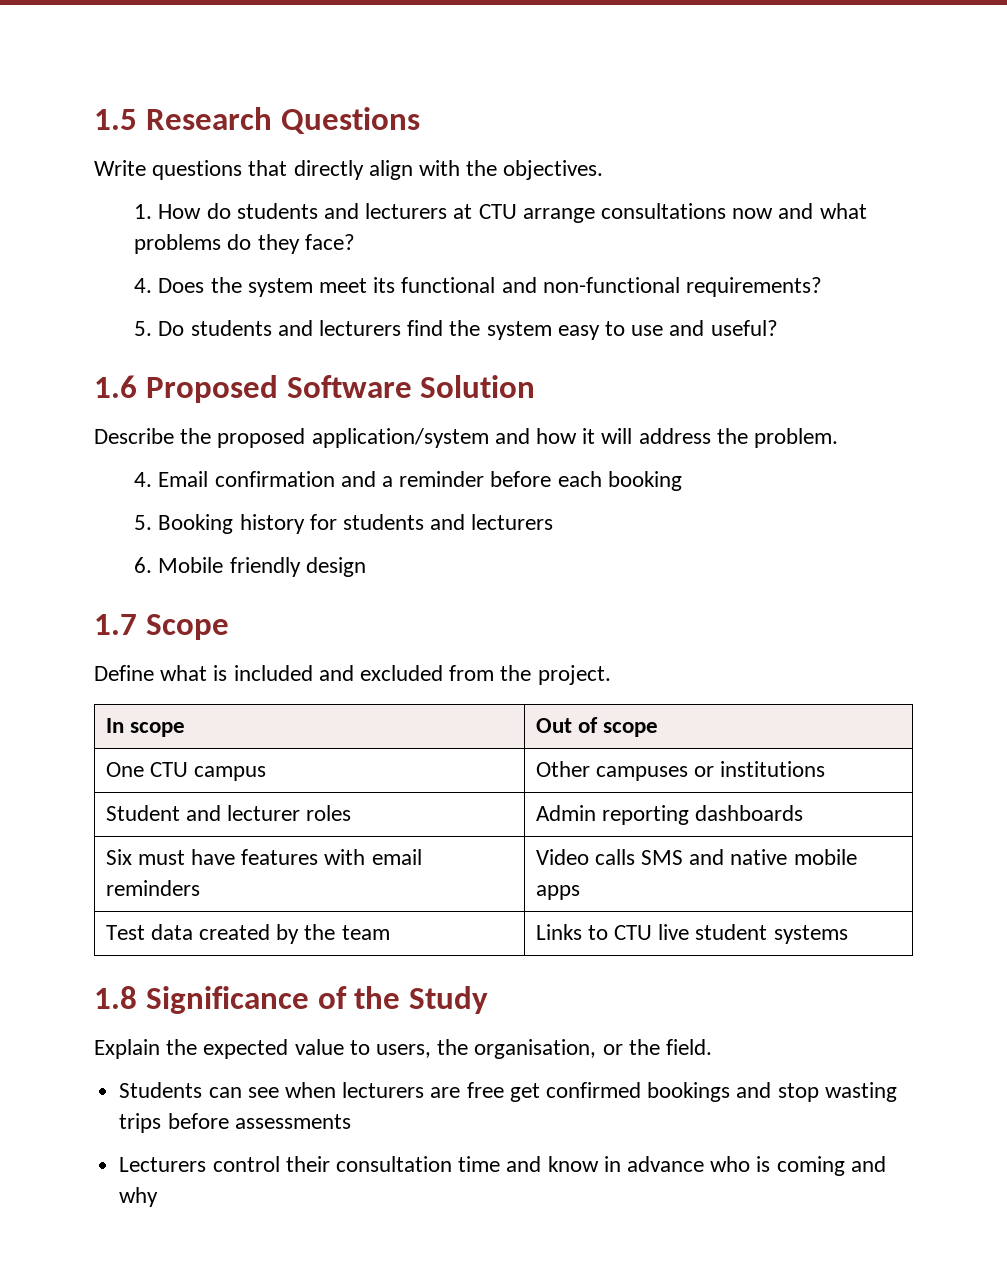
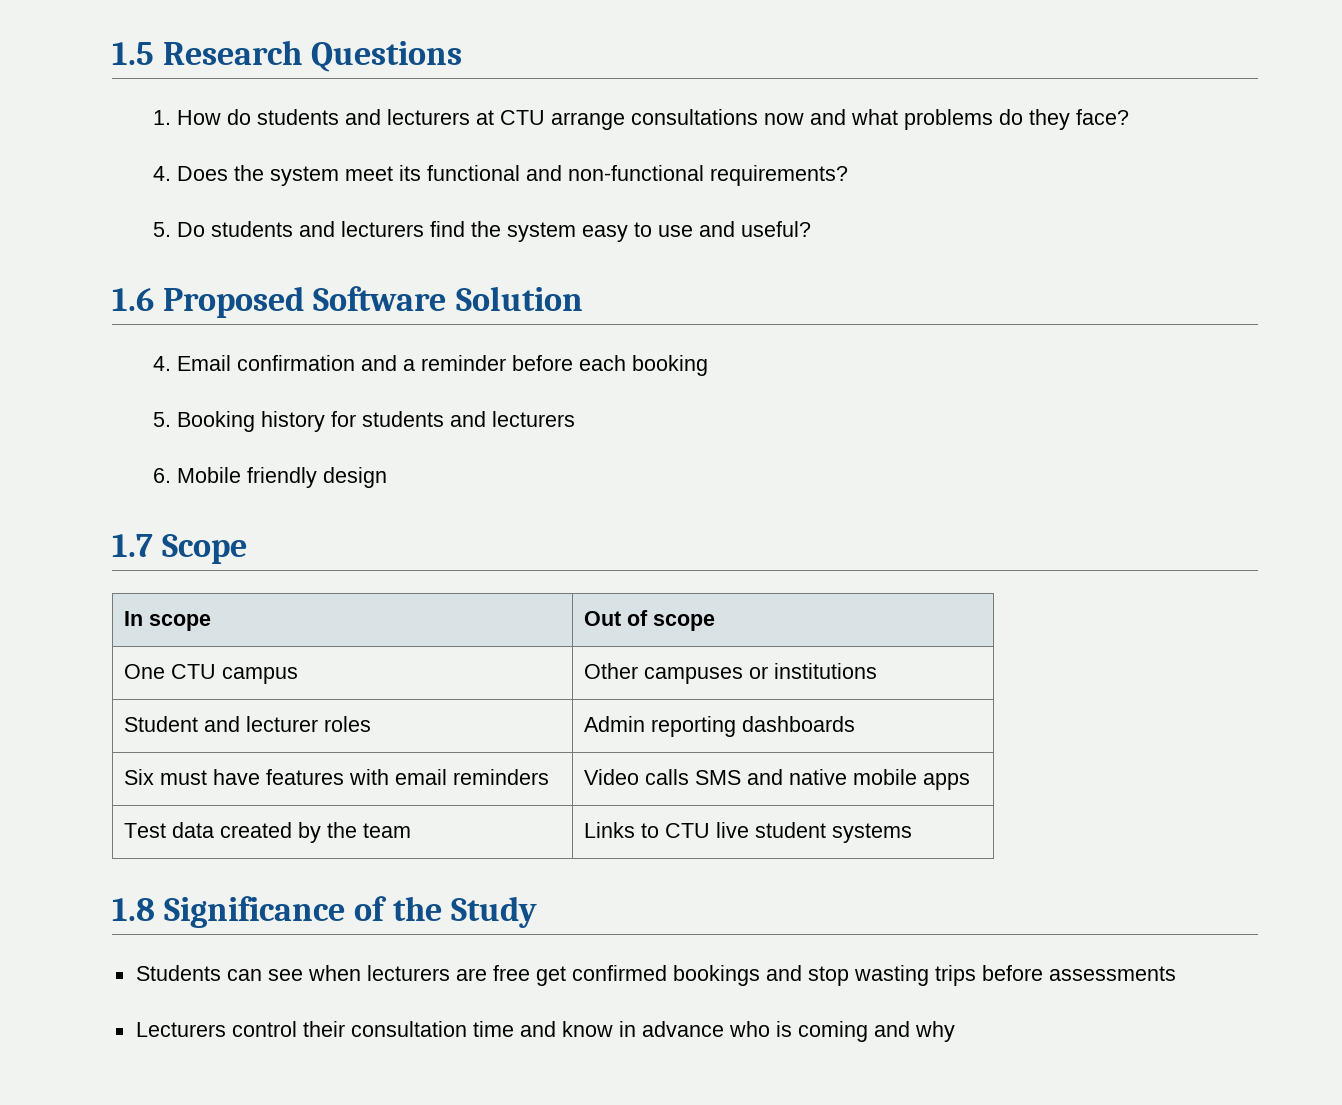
[94,160,604,180] // Write questions that directly align with the objectives. -> (463, 56) none
[94,428,839,448] // Describe the proposed application/system and how it will address the problem. -> (583, 298) none
[94,665,611,685] // Define what is included and excluded from the project. -> (248, 549) none
[94,1039,713,1059] // Explain the expected value to users, the organisation, or the field. -> (537, 912) none

